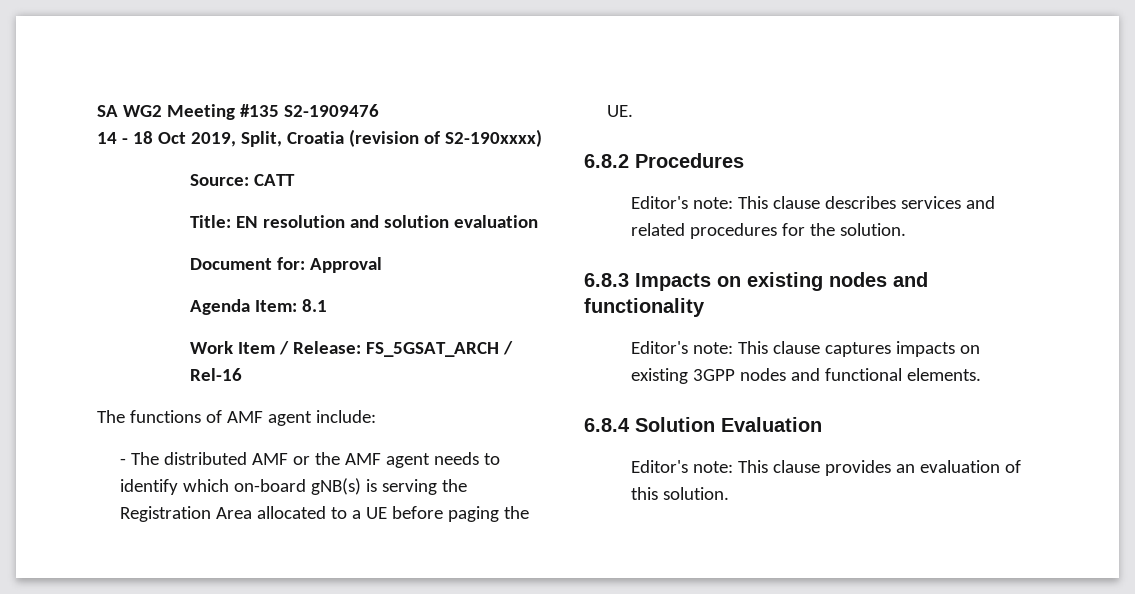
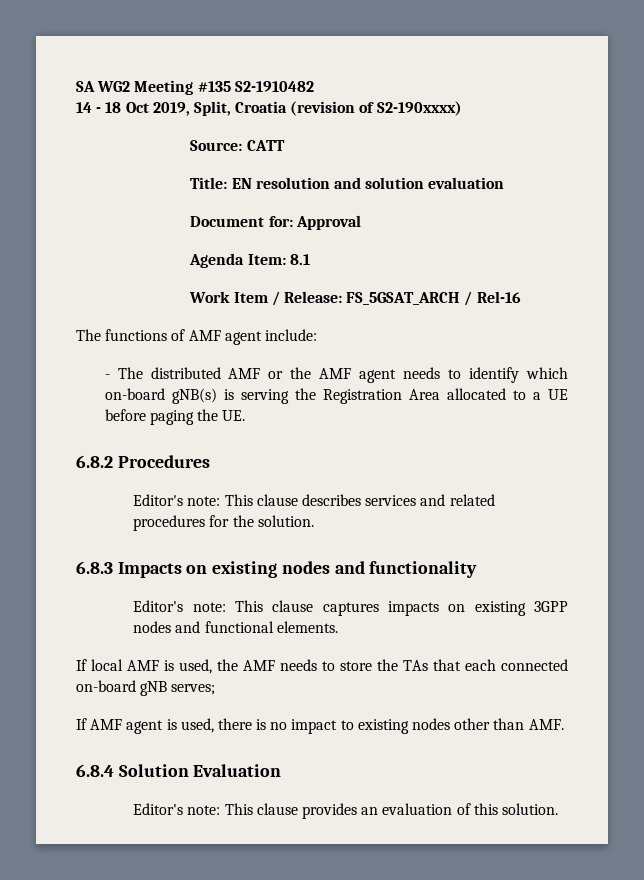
[283,104,379,117] S2-1909476 -> [234,81,314,92] S2-1910482
(981, 374) none -> [76,659,568,674] [76,680,216,696] [76,718,564,734] // If local AMF is used, the AMF needs to store the TAs that each connected on-board gNB serves; // If AMF agent is used, there is no impact to existing nodes other than AMF.

